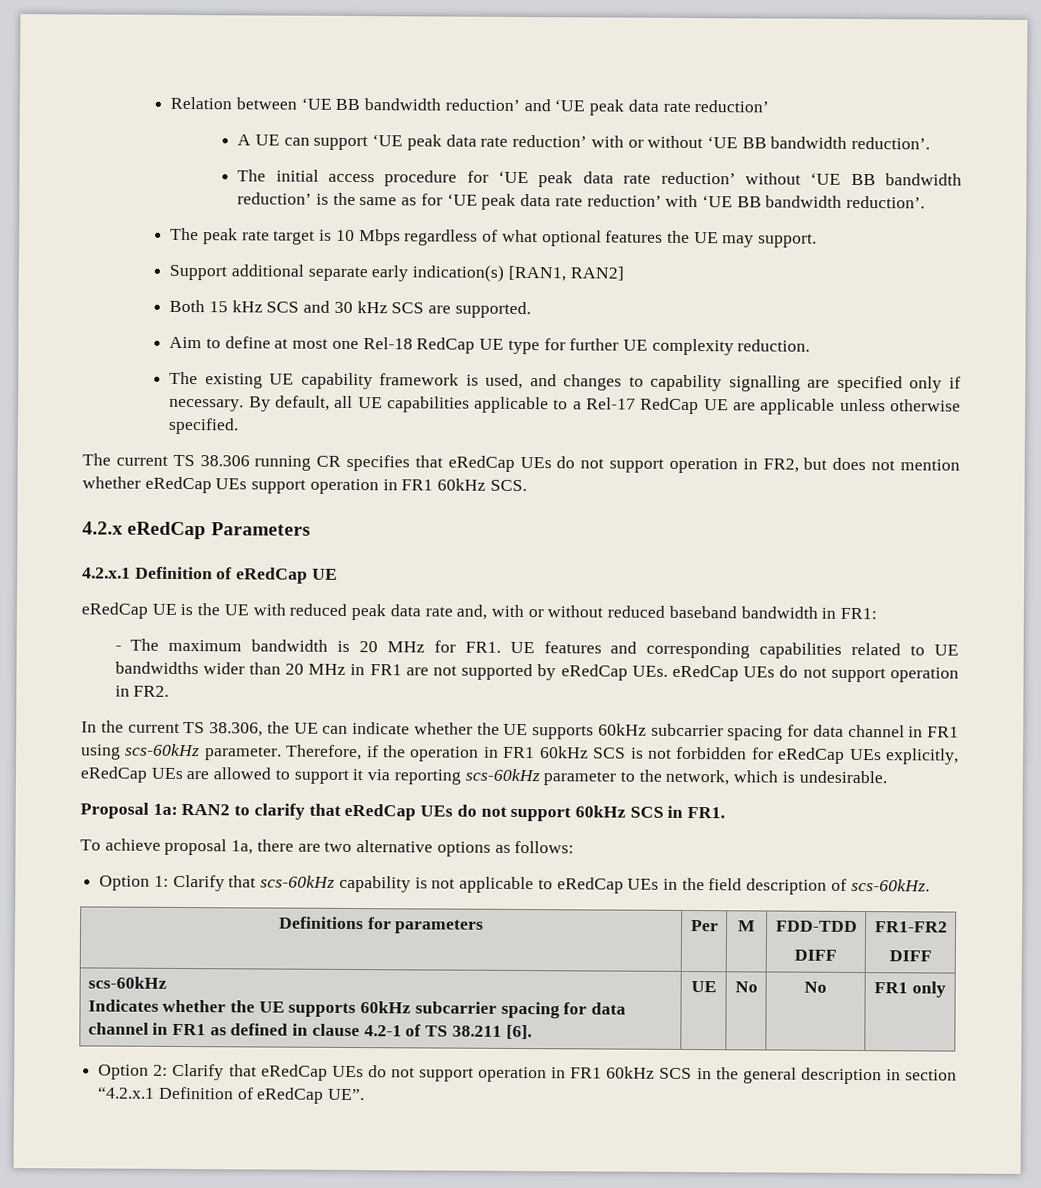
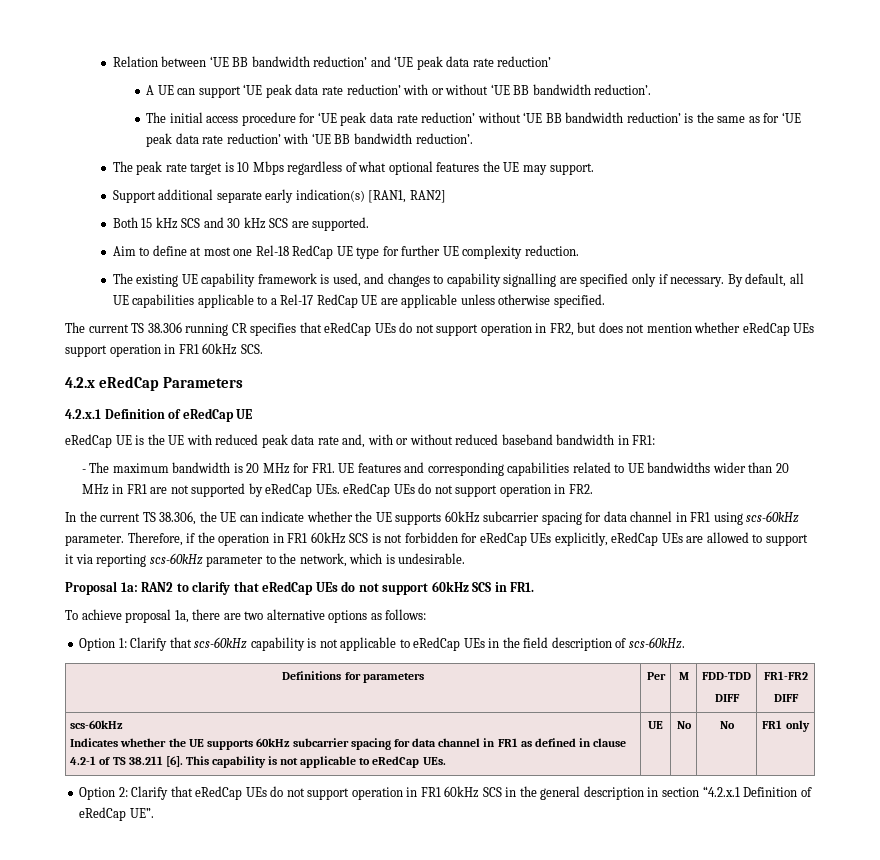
(532, 1032) none -> [185,756,446,768] This capability is not applicable to eRedCap UEs.

